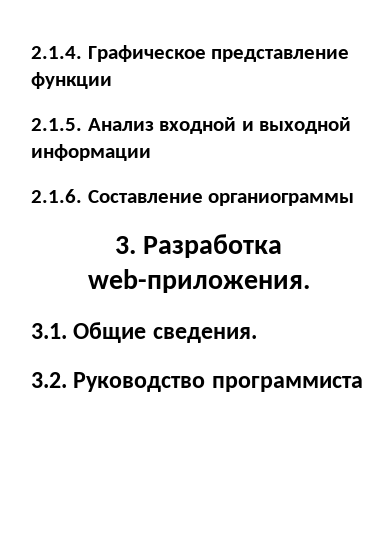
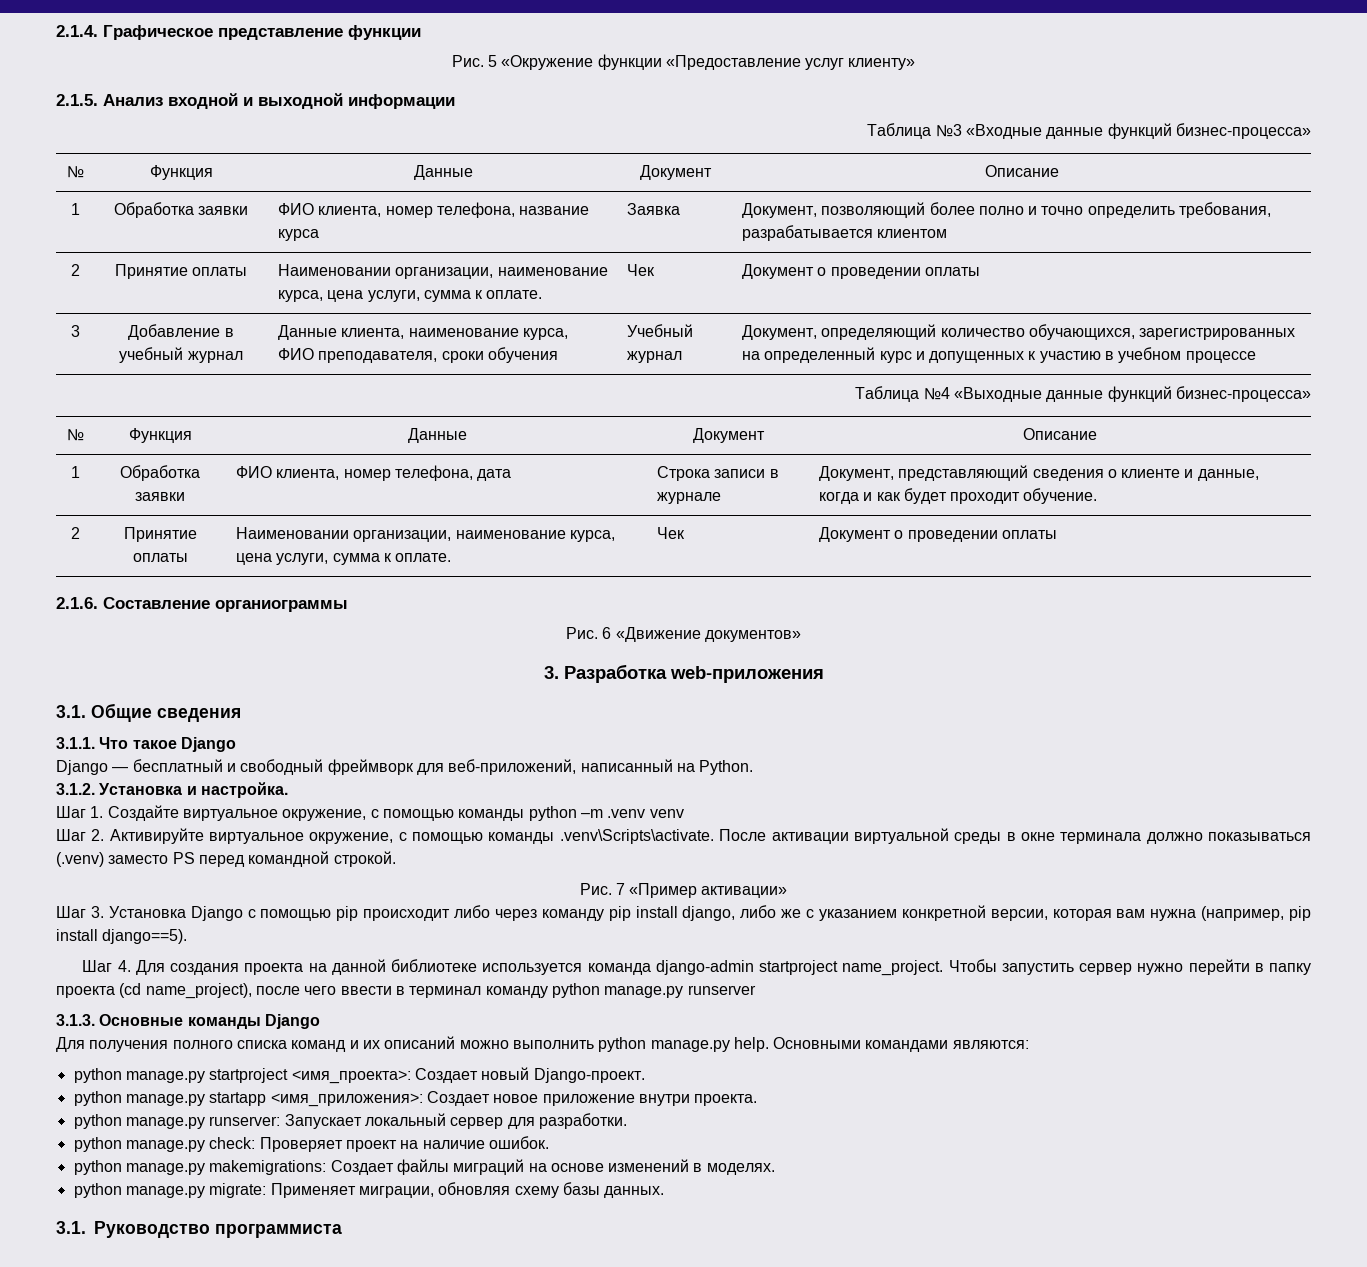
(112, 80) none -> [451,54,916,70] // Рис. 5 «Окружение функции «Предоставление услуг клиенту»
(151, 152) none -> [867,123,1311,139] [66,166,84,178] [149,165,213,180] [413,165,473,180] [639,165,712,180] [984,165,1059,177] [70,203,80,215] [113,202,249,218] [277,202,590,218] [277,229,319,241] [626,203,680,215] [741,202,1272,218] [741,225,948,241] [70,264,80,276] [114,264,248,279] [277,264,608,279] [277,290,543,302] [626,264,655,276] [741,264,980,279] [70,325,80,337] [128,324,234,340] [119,347,243,363] [277,325,568,340] [277,347,558,363] [626,324,693,337] [626,351,682,363] [741,324,1296,340] [741,347,1256,363] [855,386,1311,402] [66,429,84,441] [128,428,192,443] [407,428,467,443] [693,428,765,443] [1023,428,1097,440] [70,466,80,478] [120,465,200,481] [135,492,185,501] [235,465,512,481] [656,466,779,481] [656,492,721,504] [818,465,1259,481] [818,488,1098,504] [70,527,80,539] [123,527,197,542] [132,553,188,562] [235,527,615,542] [235,553,452,565] [656,527,685,539] [818,527,1057,542] // Таблица №3 «Входные данные функций бизнес-процесса» // № | Функция | Данные | Документ | Описание // 1 | Обработка заявки | ФИО клиента, номер телефона, название курса | Заявка | Документ, позволяющий более полно и точно определить требования, разрабатывается клиентом // 2 | Принятие оплаты | Наименовании организации, наименование курса, цена услуги, сумма к оплате. | Чек | Документ о проведении оплаты // 3 | Добавление в учебный журнал | Данные клиента, наименование курса, ФИО преподавателя, сроки обучения | Учебный журнал | Документ, определяющий количество обучающихся, зарегистрированных на определенный курс и допущенных к участию в учебном процессе // Таблица №4 «Выходные данные функций бизнес-процесса» // № | Функция | Данные | Документ | Описание // 1 | Обработка заявки | ФИО клиента, номер телефона, дата | Строка записи в журнале | Документ, представляющий сведения о клиенте и данные, когда и как будет проходит обучение. // 2 | Принятие оплаты | Наименовании организации, наименование курса, цена услуги, сумма к оплате. | Чек | Документ о проведении оплаты
(355, 199) none -> [566,627,801,642] // Рис. 6 «Движение документов»
[87,269,310,293] web-приложения. -> [669,666,824,683] web-приложения
[152,327,257,343] [31,372,67,388] сведения. // 3.2. -> [157,708,241,722] [56,737,236,752] [56,759,754,775] [56,782,288,798] [56,805,684,821] [56,828,1311,844] [56,851,396,867] [579,883,788,898] [56,905,1311,921] [56,929,188,944] [82,959,1311,976] [56,983,756,999] [56,1014,320,1029] [56,1036,1029,1052] [73,1067,645,1084] [73,1091,758,1107] [73,1113,627,1129] [73,1136,549,1152] [73,1159,775,1175] [73,1182,665,1198] [56,1221,86,1234] сведения // 3.1.1. Что такое Django // Django — бесплатный и свободный фреймворк для веб-приложений, написанный на Python. // 3.1.2. Установка и настройка. // Шаг 1. Создайте виртуальное окружение, с помощью команды python –m .venv venv // Шаг 2. Активируйте виртуальное окружение, с помощью команды .venv\Scripts\activate. После активации виртуальной среды в окне терминала должно показываться (.venv) заместо PS перед командной строкой. // Рис. 7 «Пример активации» // Шаг 3. Установка Django с помощью pip происходит либо через команду pip install django, либо же с указанием конкретной версии, которая вам нужна (например, pip install django==5). // Шаг 4. Для создания проекта на данной библиотеке используется команда django-admin startproject name_project. Чтобы запустить сервер нужно перейти в папку проекта (cd name_project), после чего ввести в терминал команду python manage.py runserver // 3.1.3. Основные команды Django // Для получения полного списка команд и их описаний можно выполнить python manage.py help. Основными командами являются: // python manage.py startproject <имя_проекта>: Создает новый Django-проект. // python manage.py startapp <имя_приложения>: Создает новое приложение внутри проекта. // python manage.py runserver: Запускает локальный сервер для разработки. // python manage.py check: Проверяет проект на наличие ошибок. // python manage.py makemigrations: Создает файлы миграций на основе изменений в моделях. // python manage.py migrate: Применяет миграции, обновляя схему базы данных. // 3.1.

